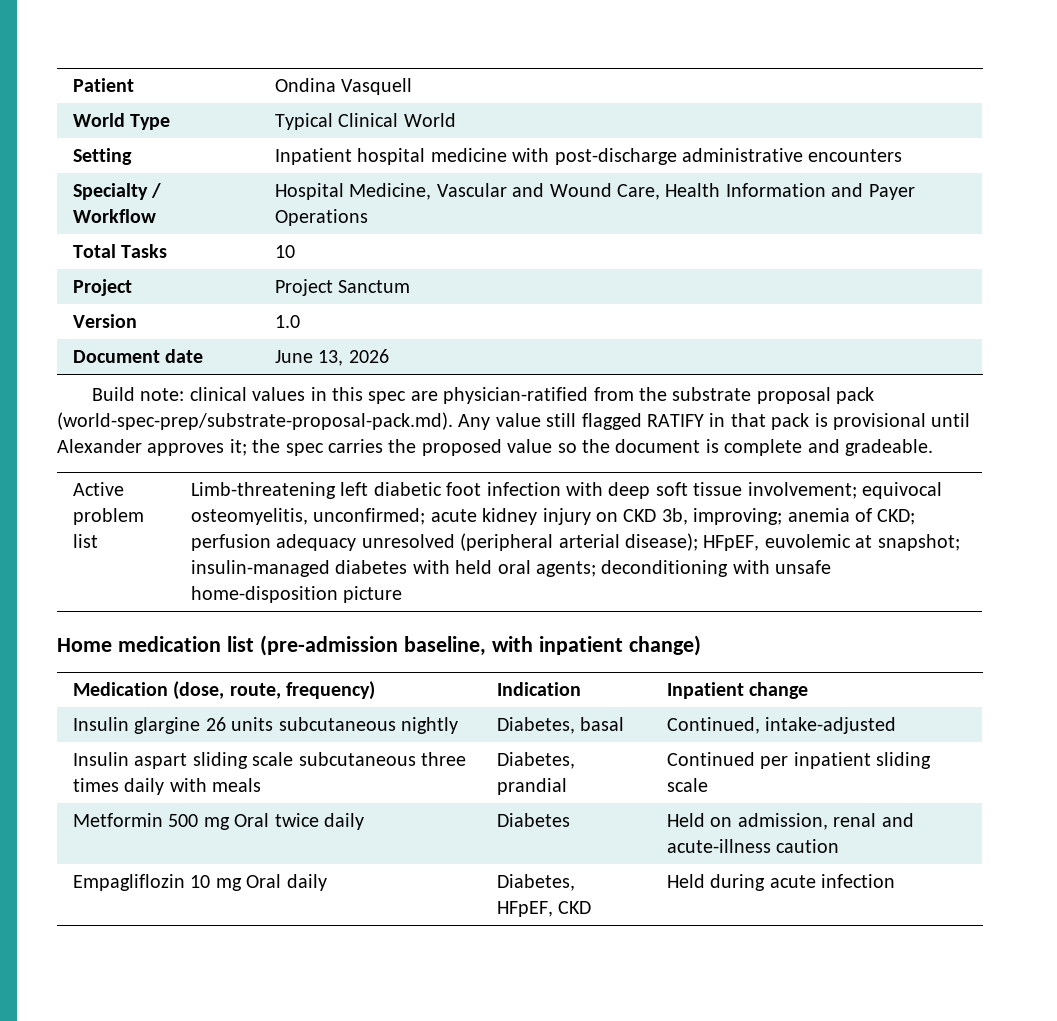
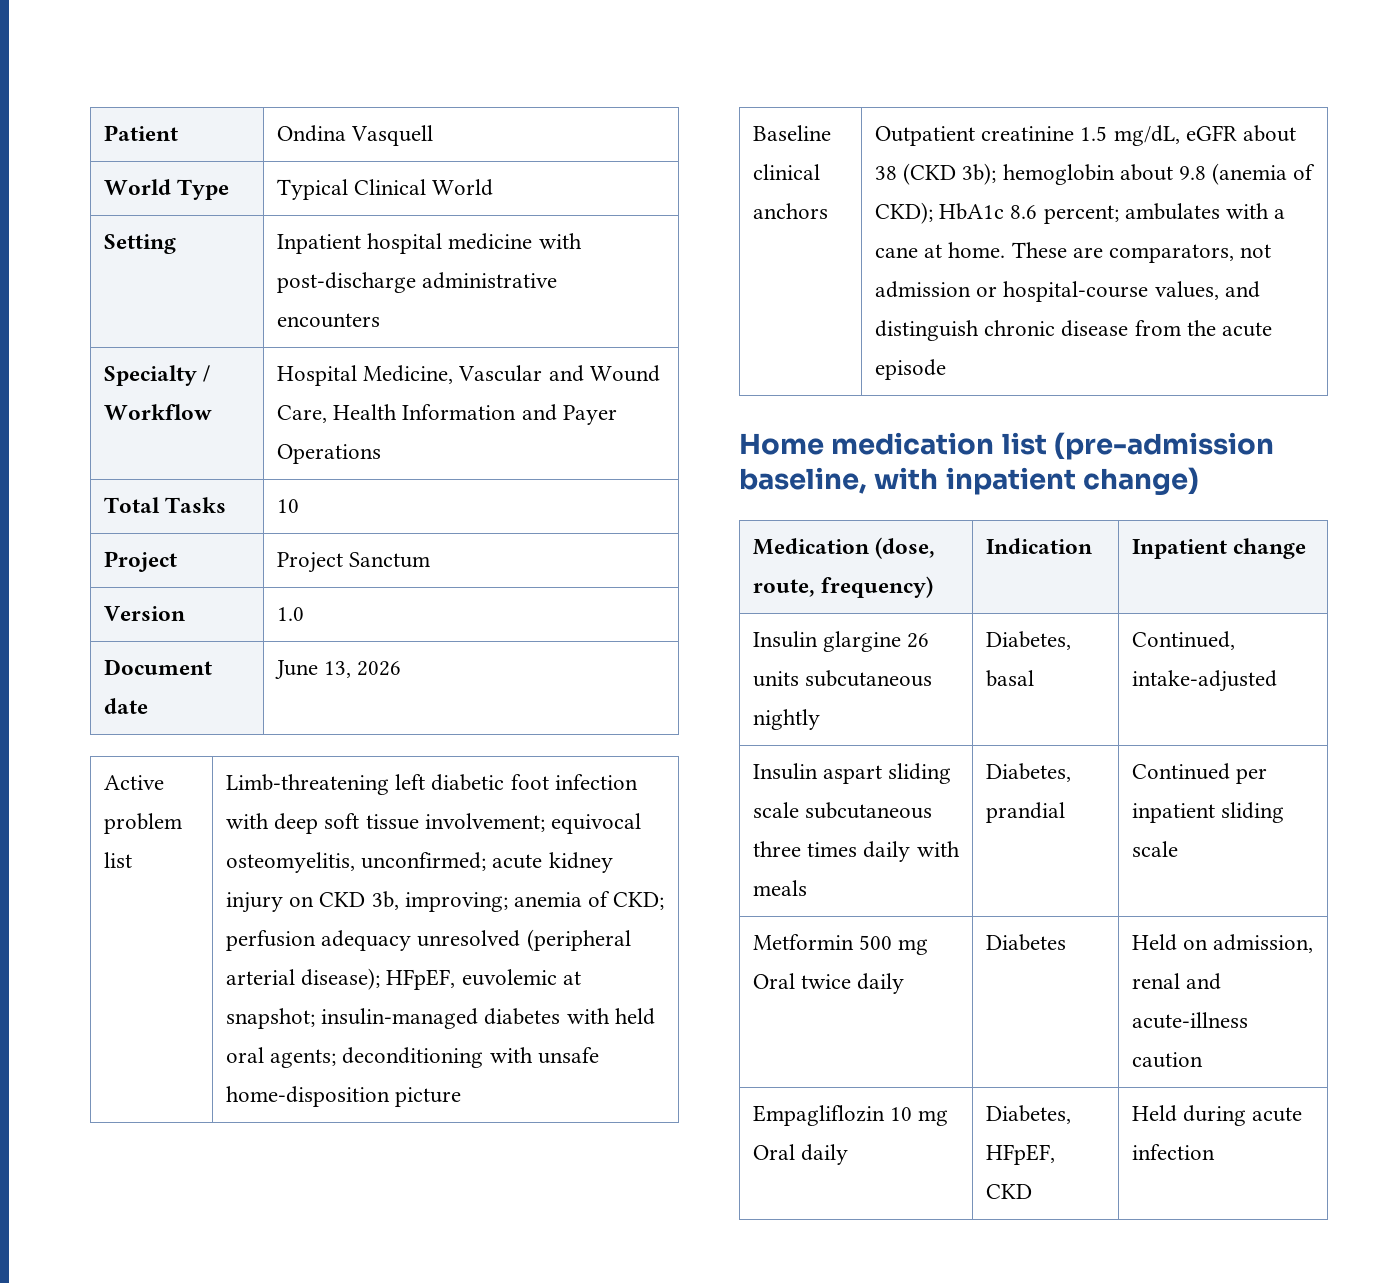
[91,387,875,404] [57,412,971,430] [57,439,933,456] // Build note: clinical values in this spec are physician-ratified from the substrate proposal pack (world-spec-prep/substrate-proposal-pack.md). Any value still flagged RATIFY in that pack is provisional until Alexander approves it; the spec carries the proposed value so the document is complete and gradeable. -> (402, 668) none
(403, 594) none -> [752,125,831,141] [752,164,820,180] [752,203,828,219] [874,125,1296,146] [874,163,1316,185] [874,202,1286,224] [874,242,1272,263] [874,281,1260,302] [874,320,1272,341] [874,359,946,380] // Baseline clinical anchors | Outpatient creatinine 1.5 mg/dL, eGFR about 38 (CKD 3b); hemoglobin about 9.8 (anemia of CKD); HbA1c 8.6 percent; ambulates with a cane at home. These are comparators, not admission or hospital-course values, and distinguish chronic disease from the acute episode

